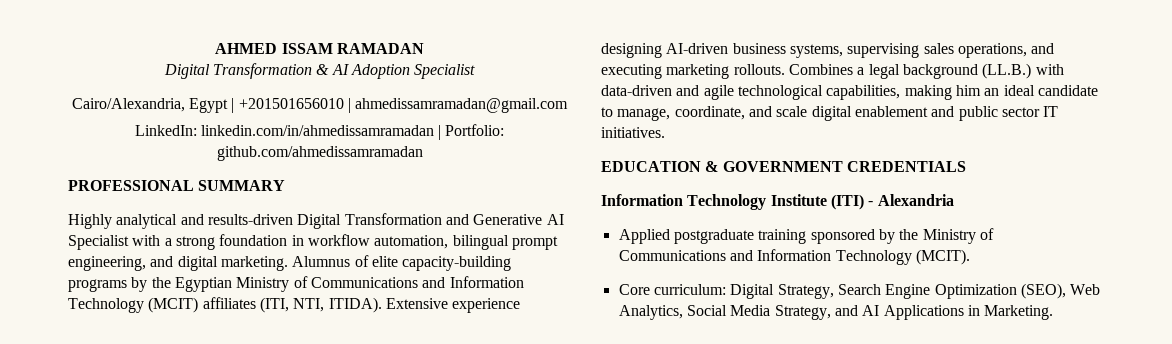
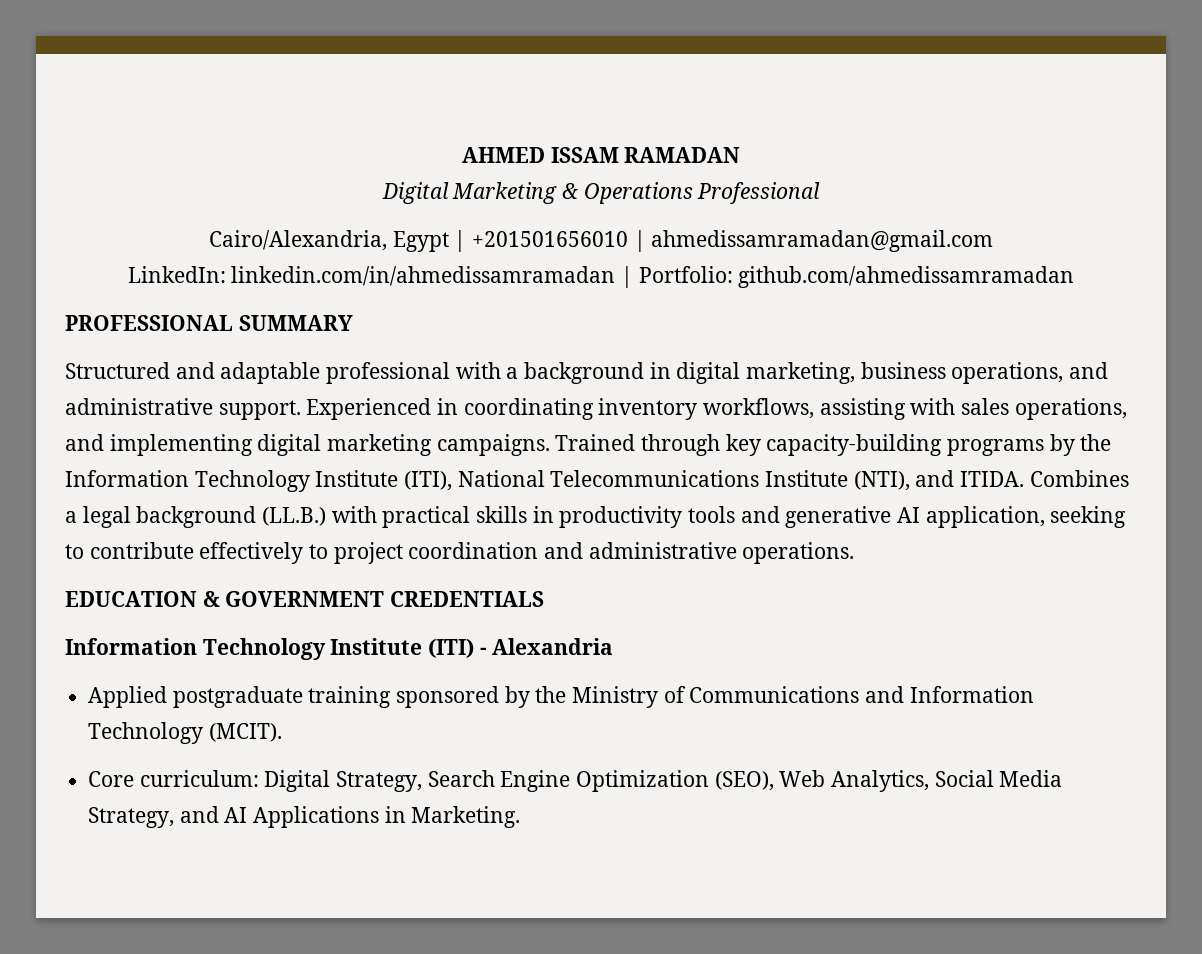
[213,63,476,79] Transformation & AI Adoption Specialist -> [452,182,821,204] Marketing & Operations Professional
[68,213,564,229] [68,234,558,250] [68,255,512,271] [68,276,524,292] [68,297,521,313] [601,43,1055,58] [601,64,785,79] Highly analytical and results-driven Digital Transformation and Generative AI Specialist with a strong foundation in workflow automation, bilingual prompt engineering, and digital marketing. Alumnus of elite capacity-building programs by the Egyptian Ministry of Communications and Information Technology (MCIT) affiliates (ITI, NTI, ITIDA). Extensive experience designing AI-driven business systems, supervising sales operations, and executing marketing rollouts. -> [65,362,1109,384] [65,398,1127,420] [65,434,1112,456] [65,470,1025,492] Structured and adaptable professional with a background in digital marketing, business operations, and administrative support. Experienced in coordinating inventory workflows, assisting with sales operations, and implementing digital marketing campaigns. Trained through key capacity-building programs by the Information Technology Institute (ITI), National Telecommunications Institute (NTI), and ITIDA.
[601,85,1098,100] [601,106,1059,121] [601,127,665,138] data-driven and agile technological capabilities, making him an ideal candidate to manage, coordinate, and scale digital enablement and public sector IT initiatives. -> [382,506,1127,528] [65,542,855,564] practical skills in productivity tools and generative AI application, seeking to contribute effectively to project coordination and administrative operations.

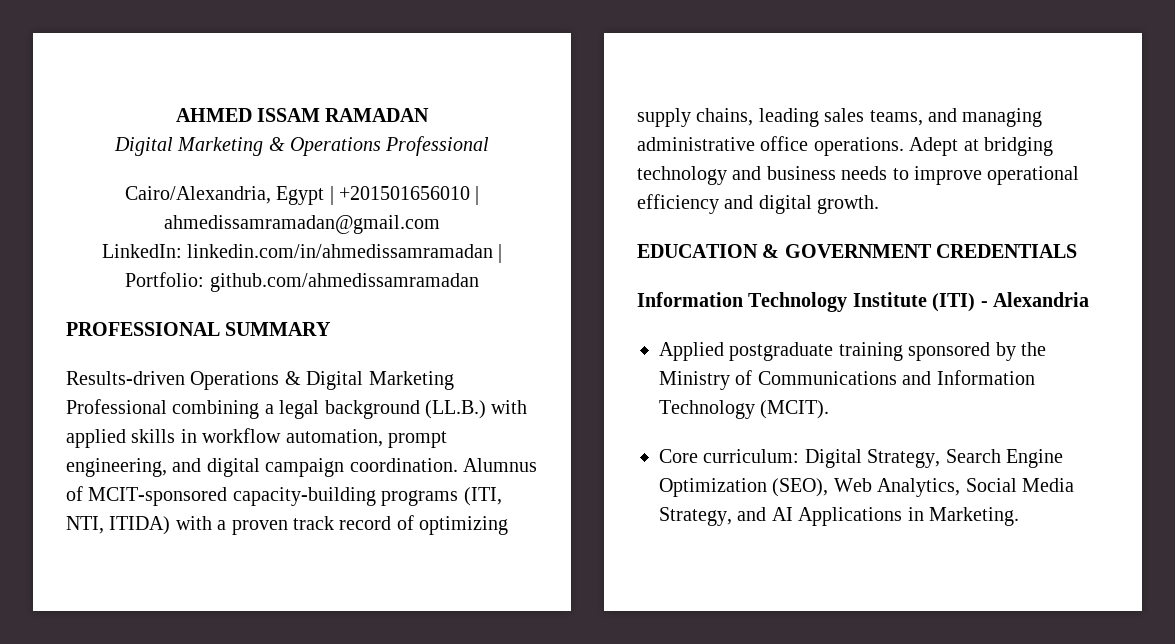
[65,362,1109,384] [65,398,1127,420] [65,434,1112,456] [65,470,1129,492] Structured and adaptable professional with a background in digital marketing, business operations, and administrative support. Experienced in coordinating inventory workflows, assisting with sales operations, and implementing digital marketing campaigns. Trained through key capacity-building programs by the Information Technology Institute (ITI), National Telecommunications Institute (NTI), and ITIDA. Combines -> [66,371,454,390] [66,399,260,419] Results-driven Operations & Digital Marketing Professional combining
[382,506,471,528] practical -> [66,429,126,448] applied
[559,506,1127,528] [65,542,855,564] productivity tools and generative AI application, seeking to contribute effectively to project coordination and administrative operations. -> [202,428,447,448] [66,458,537,477] [66,486,502,506] [66,515,509,535] [637,108,1043,127] [637,136,1053,156] [637,166,1080,185] [637,194,880,214] workflow automation, prompt engineering, and digital campaign coordination. Alumnus of MCIT-sponsored capacity-building programs (ITI, NTI, ITIDA) with a proven track record of optimizing supply chains, leading sales teams, and managing administrative office operations. Adept at bridging technology and business needs to improve operational efficiency and digital growth.

